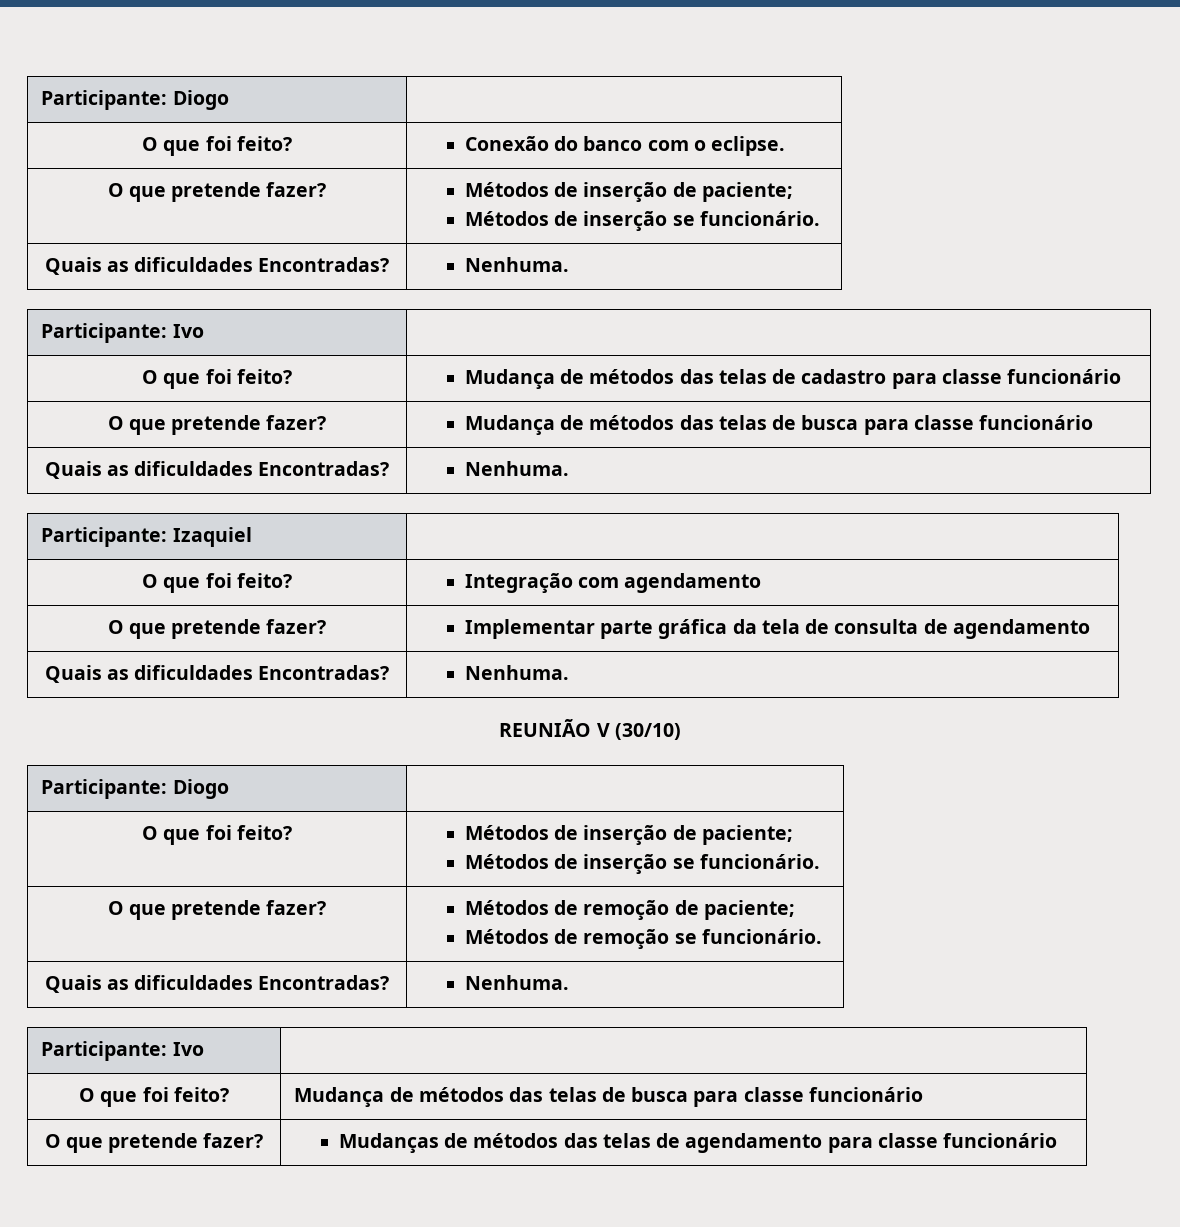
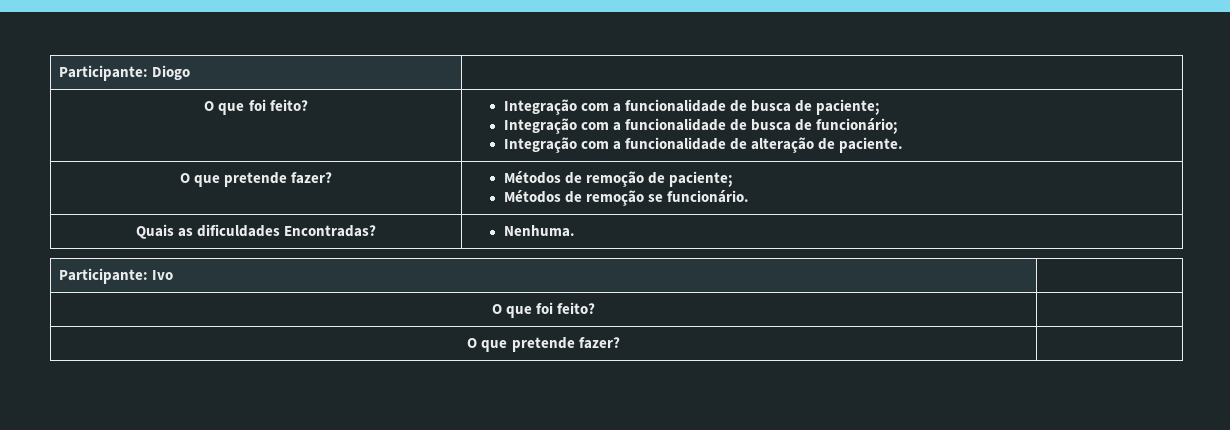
[41,90,229,110] [142,136,292,156] [464,136,786,156] [107,182,327,202] [464,182,793,202] [464,211,820,231] [44,257,390,275] [464,257,569,272] [41,323,204,343] [142,369,292,389] [464,369,1122,389] [107,415,327,435] [464,415,1094,435] [44,461,390,479] [464,461,569,476] [41,527,252,547] [142,573,292,593] [464,573,762,593] [107,619,327,639] [464,619,1090,639] [44,665,390,683] [464,665,569,680] [499,719,681,740] [41,779,229,799] [142,825,292,845] [464,825,793,845] [464,854,820,874] Participante: Diogo | // O que foi feito? | Conexão do banco com o eclipse. // O que pretende fazer? | Métodos de inserção de paciente; // Métodos de inserção se funcionário. // Quais as dificuldades Encontradas? | Nenhuma. // Participante: Ivo | // O que foi feito? | Mudança de métodos das telas de cadastro para classe funcionário // O que pretende fazer? | Mudança de métodos das telas de busca para classe funcionário // Quais as dificuldades Encontradas? | Nenhuma. // Participante: Izaquiel | // O que foi feito? | Integração com agendamento // O que pretende fazer? | Implementar parte gráfica da tela de consulta de agendamento // Quais as dificuldades Encontradas? | Nenhuma. // REUNIÃO V (30/10) // Participante: Diogo | // O que foi feito? | Métodos de inserção de paciente; // Métodos de inserção se funcionário. -> [59,65,191,81] [204,99,308,115] [503,99,881,115] [503,118,899,134] [503,137,904,153] Participante: Diogo | // O que foi feito? | Integração com a funcionalidade de busca de paciente; // Integração com a funcionalidade de busca de funcionário; // Integração com a funcionalidade de alteração de paciente.
[294,1087,923,1107] [44,1133,264,1153] [338,1133,1058,1153] Mudança de métodos das telas de busca para classe funcionário // O que pretende fazer? | Mudanças de métodos das telas de agendamento para classe funcionário -> [467,337,620,352] // O que pretende fazer? |

